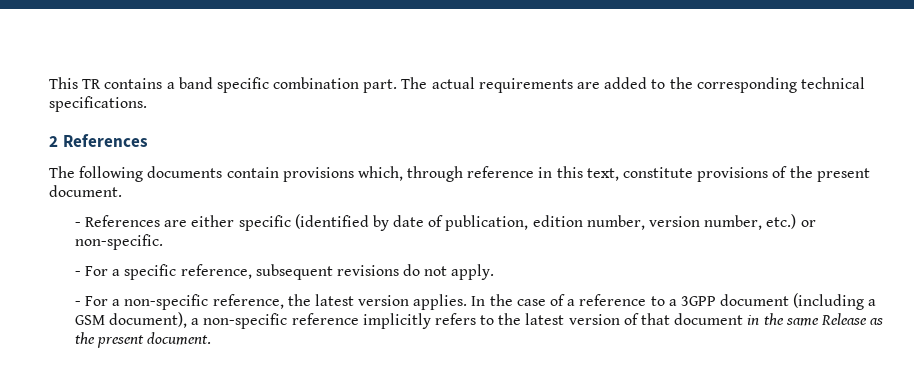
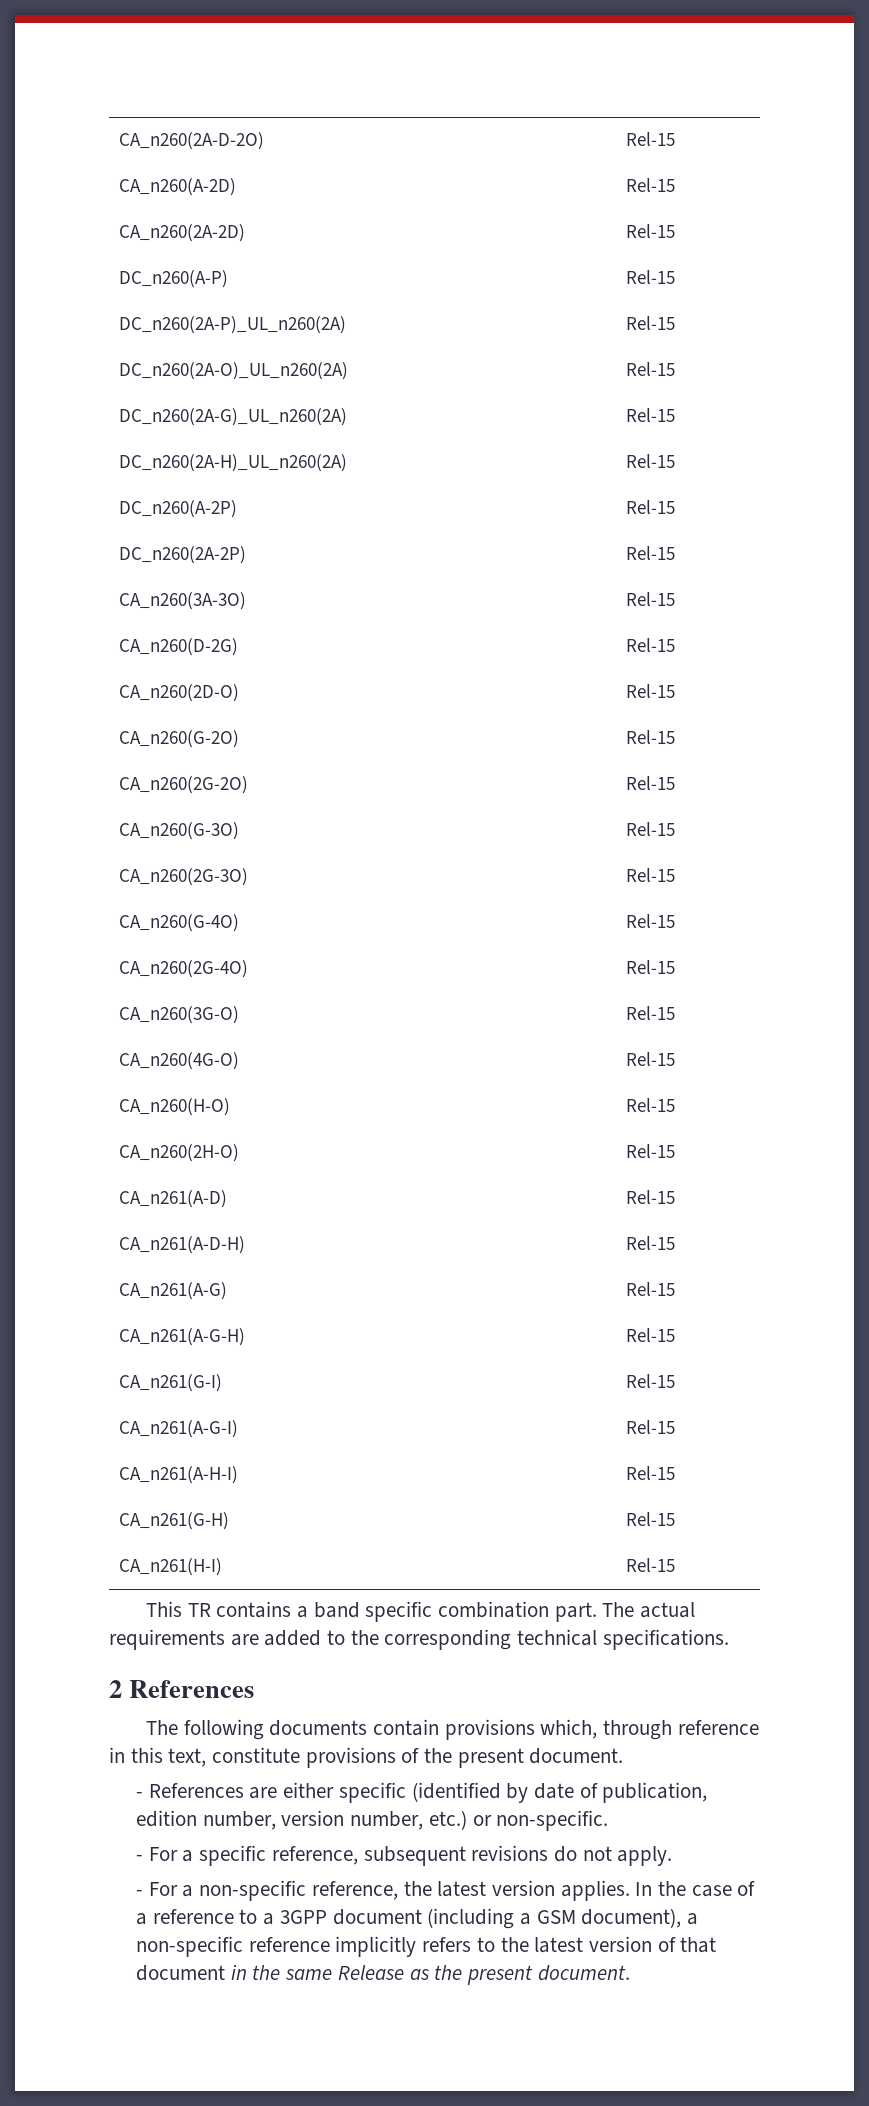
(49, 83) none -> [119,132,265,150] [626,132,676,146] [119,178,237,196] [626,178,676,192] [119,224,246,242] [626,224,676,238] [119,270,229,288] [626,270,676,284] [119,316,347,334] [626,316,676,330] [119,362,349,380] [626,362,676,376] [119,408,348,426] [626,408,676,422] [119,454,348,472] [626,454,676,468] [119,500,238,518] [626,500,676,514] [119,546,247,564] [626,546,676,560] [119,592,247,610] [626,592,676,606] [119,638,239,656] [626,638,676,652] [119,684,240,702] [626,684,676,698] [119,730,240,748] [626,730,676,744] [119,776,249,794] [626,776,676,790] [119,822,240,840] [626,822,676,836] [119,868,249,886] [626,868,676,882] [119,914,240,932] [626,914,676,928] [119,960,249,978] [626,960,676,974] [119,1006,240,1024] [626,1006,676,1020] [119,1052,240,1070] [626,1052,676,1066] [119,1098,231,1116] [626,1098,676,1112] [119,1144,240,1162] [626,1144,676,1158] [119,1190,228,1208] [626,1190,676,1204] [119,1236,246,1254] [626,1236,676,1250] [119,1282,228,1300] [626,1282,676,1296] [119,1328,246,1346] [626,1328,676,1342] [119,1374,223,1392] [626,1374,676,1388] [119,1420,239,1438] [626,1420,676,1434] [119,1466,239,1484] [626,1466,676,1480] [119,1512,230,1530] [626,1512,676,1526] [119,1558,223,1576] [626,1558,676,1572] CA_n260(2A-D-2O) | Rel-15 // CA_n260(A-2D) | Rel-15 // CA_n260(2A-2D) | Rel-15 // DC_n260(A-P) | Rel-15 // DC_n260(2A-P)_UL_n260(2A) | Rel-15 // DC_n260(2A-O)_UL_n260(2A) | Rel-15 // DC_n260(2A-G)_UL_n260(2A) | Rel-15 // DC_n260(2A-H)_UL_n260(2A) | Rel-15 // DC_n260(A-2P) | Rel-15 // DC_n260(2A-2P) | Rel-15 // CA_n260(3A-3O) | Rel-15 // CA_n260(D-2G) | Rel-15 // CA_n260(2D-O) | Rel-15 // CA_n260(G-2O) | Rel-15 // CA_n260(2G-2O) | Rel-15 // CA_n260(G-3O) | Rel-15 // CA_n260(2G-3O) | Rel-15 // CA_n260(G-4O) | Rel-15 // CA_n260(2G-4O) | Rel-15 // CA_n260(3G-O) | Rel-15 // CA_n260(4G-O) | Rel-15 // CA_n260(H-O) | Rel-15 // CA_n260(2H-O) | Rel-15 // CA_n261(A-D) | Rel-15 // CA_n261(A-D-H) | Rel-15 // CA_n261(A-G) | Rel-15 // CA_n261(A-G-H) | Rel-15 // CA_n261(G-I) | Rel-15 // CA_n261(A-G-I) | Rel-15 // CA_n261(A-H-I) | Rel-15 // CA_n261(G-H) | Rel-15 // CA_n261(H-I) | Rel-15 //

